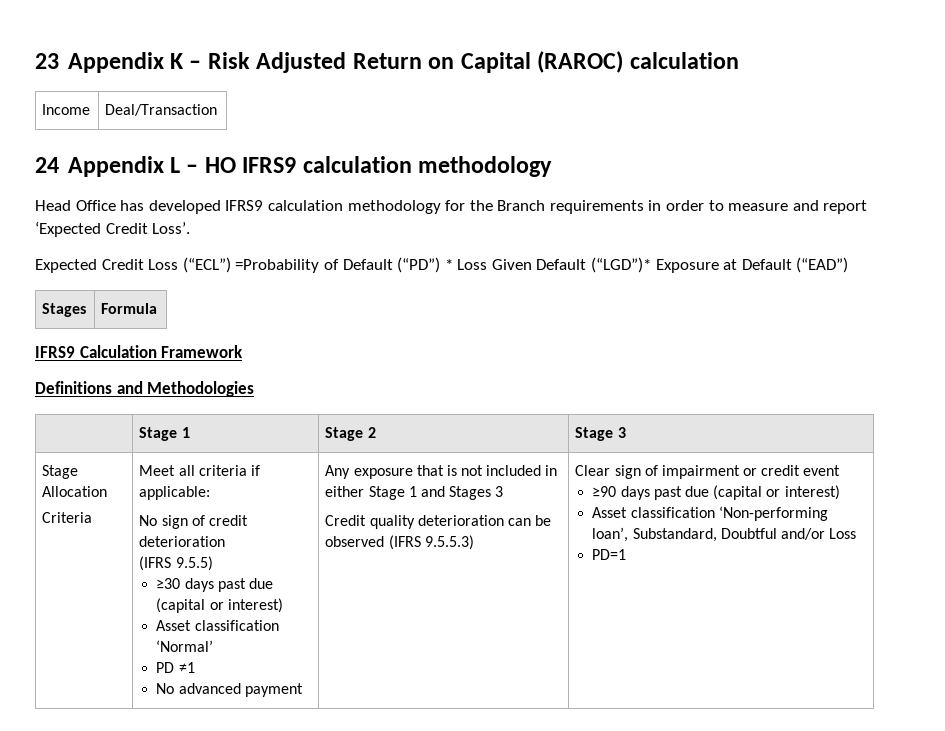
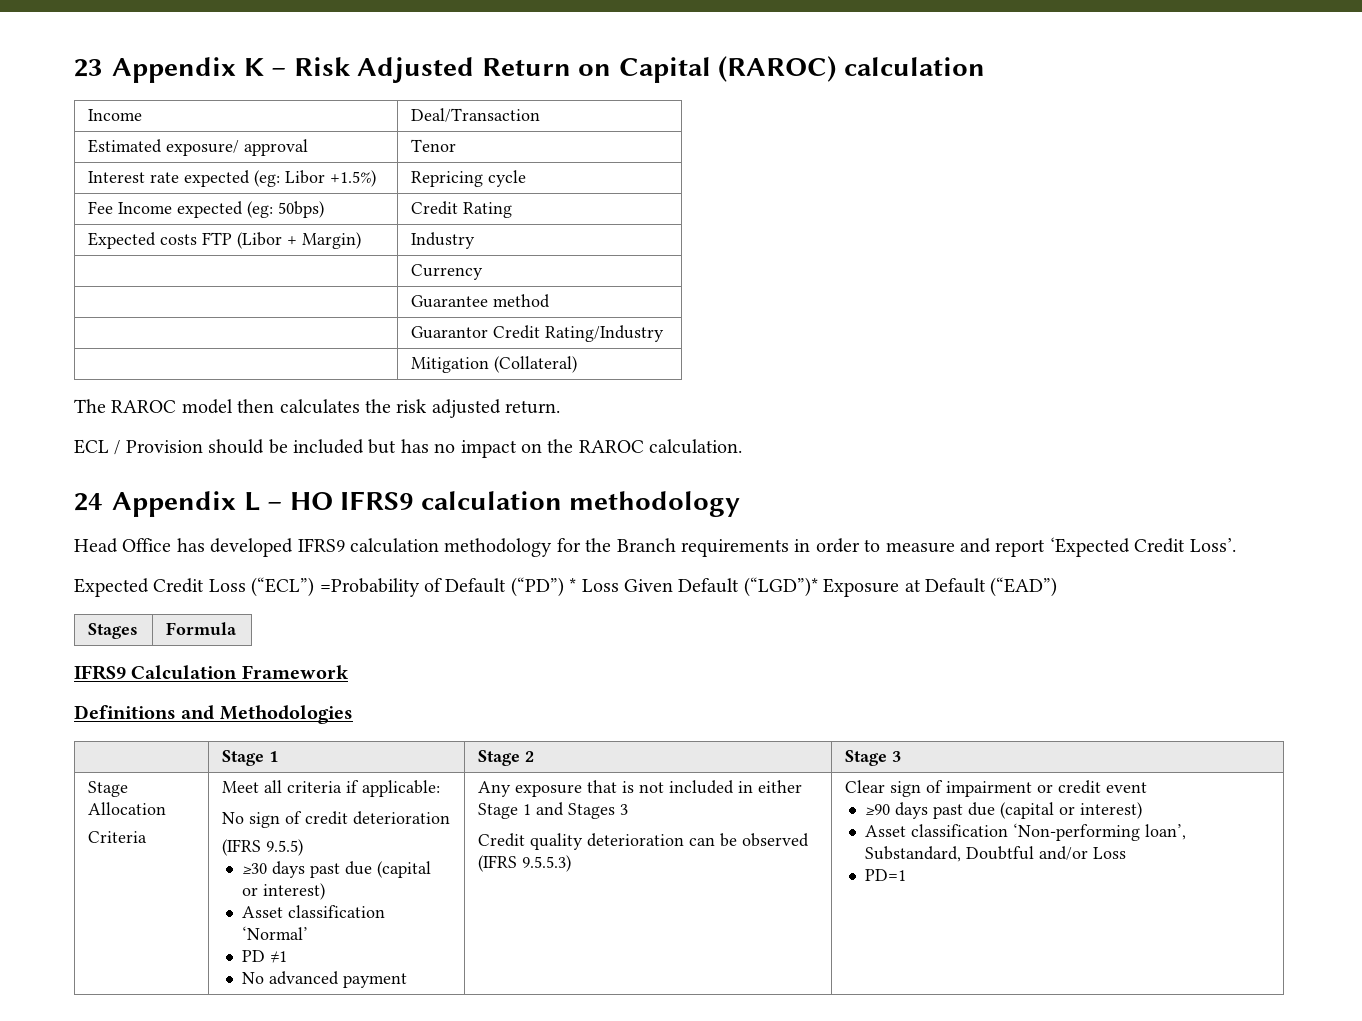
(218, 110) none -> [87,139,308,156] [410,139,456,152] [87,170,376,187] [410,170,526,187] [87,201,324,218] [410,201,512,218] [87,232,361,249] [410,232,475,249] [410,264,483,280] [410,294,550,308] [410,325,664,342] [410,356,577,373] [74,399,561,418] [74,439,743,458] // Estimated exposure/ approval | Tenor // Interest rate expected (eg: Libor +1.5%) | Repricing cycle // Fee Income expected (eg: 50bps) | Credit Rating // Expected costs FTP (Libor + Margin) | Industry // | Currency // | Guarantee method // | Guarantor Credit Rating/Industry // | Mitigation (Collateral) // The RAROC model then calculates the risk adjusted return. // ECL / Provision should be included but has no impact on the RAROC calculation.

